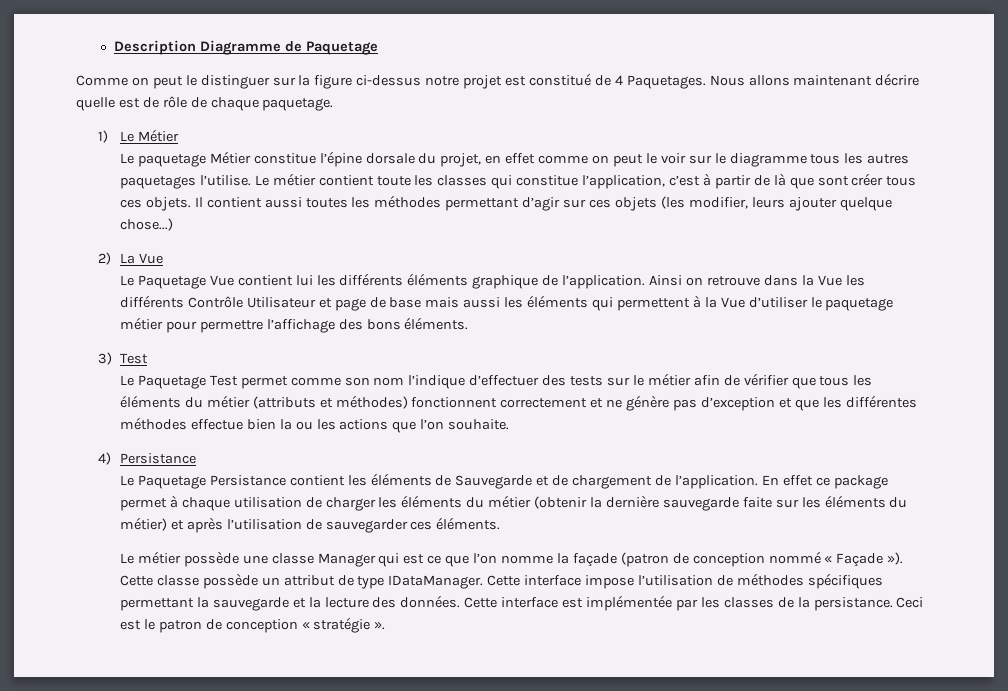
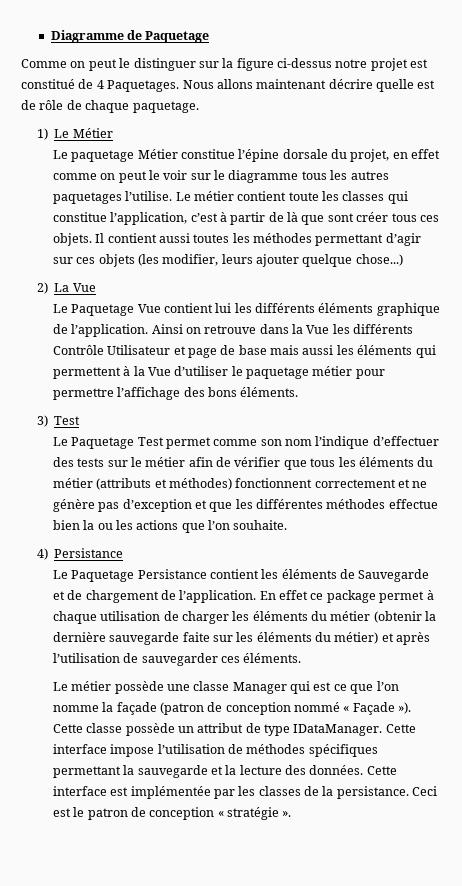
[113,40,196,55] Description -> (50, 36) none

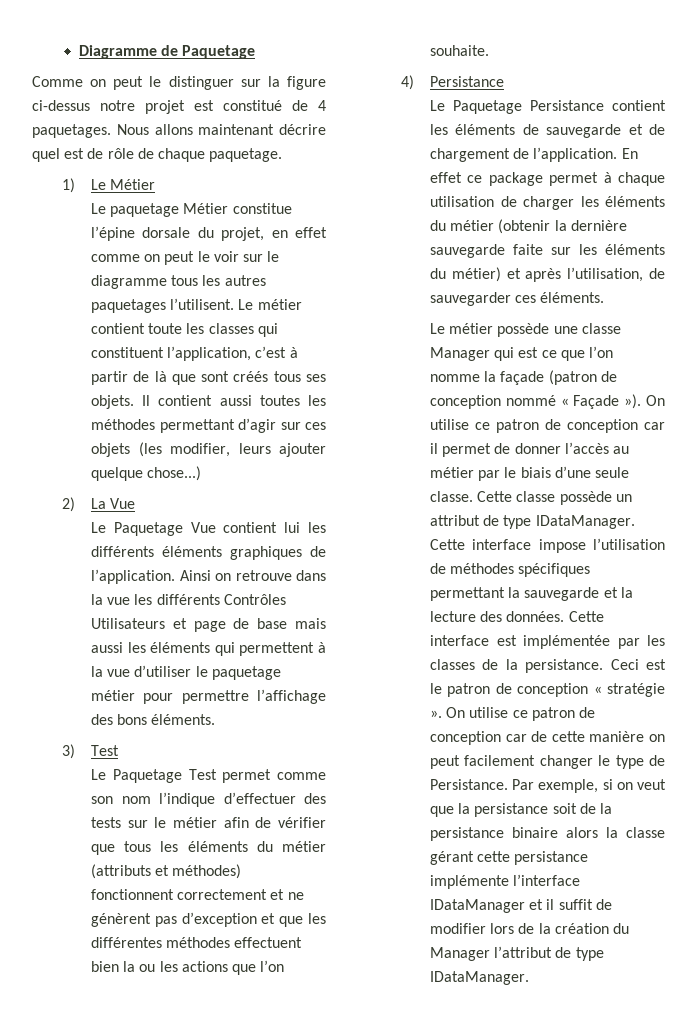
[107,80,180,92] Paquetages. -> [32,124,111,138] paquetages.
[376,79,414,92] quelle -> [32,148,60,162] quel
[125,191,173,201] l’utilise. -> [170,298,235,310] l’utilisent.
[52,212,107,222] constitue -> [90,347,164,358] constituent
[356,212,439,222] créer tous ces -> [233,371,326,382] créés tous ses
[376,303,440,316] graphique -> [229,546,302,560] graphiques
[306,324,414,334] [52,345,171,355] Vue les différents Contrôle Utilisateur -> [107,594,286,605] [90,618,165,629] vue les différents Contrôles Utilisateurs
[147,367,171,376] Vue -> [107,669,131,677] vue
[52,499,95,512] génère -> [90,913,151,927] génèrent
[388,499,438,509] effectue -> [234,937,303,948] effectuent
[358,569,430,582] Sauvegarde -> [546,124,622,138] sauvegarde
[52,653,120,663] l’utilisation -> [567,267,644,282] l’utilisation,
(412, 708) none -> [646,395,665,406] [429,419,665,433] [429,442,629,457] [429,466,629,481] [429,491,473,502] On utilise ce patron de conception car il permet de donner l’accès au métier par le biais d’une seule classe.
(292, 814) none -> [446,707,595,721] [429,731,665,745] [429,755,665,769] [429,779,666,793] [429,803,612,817] [429,827,665,841] [429,851,589,865] [429,874,581,889] [429,899,612,913] [429,923,629,934] [429,946,604,961] [429,971,529,985] On utilise ce patron de conception car de cette manière on peut facilement changer le type de Persistance. Par exemple, si on veut que la persistance soit de la persistance binaire alors la classe gérant cette persistance implémente l’interface IDataManager et il suffit de modifier lors de la création du Manager l’attribut de type IDataManager.

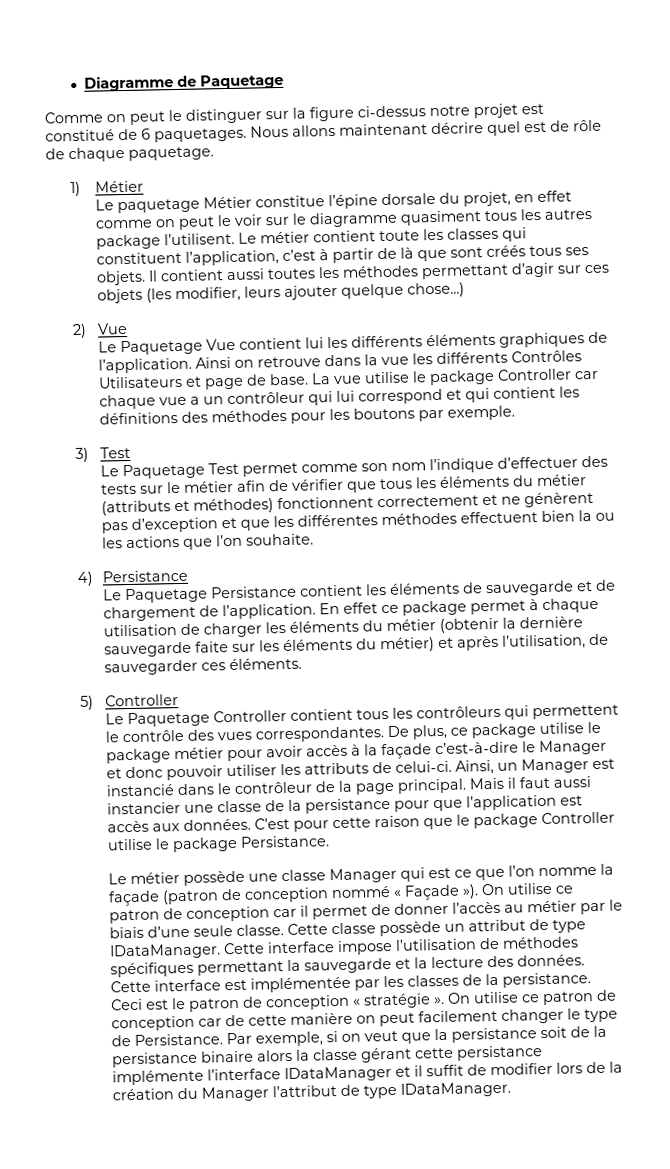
[318,100,326,111] 4 -> [141,128,151,140] 6
[90,179,106,190] Le -> (82, 189) none
(167, 282) none -> [399,210,482,226] quasiment
[90,299,166,313] paquetages -> [95,234,161,250] package
[90,498,106,509] La -> (88, 331) none
[257,618,326,629] [90,642,326,656] [90,665,281,680] [90,689,326,704] [90,714,216,725] base mais aussi les éléments qui permettent à la vue d’utiliser le paquetage métier pour permettre l’affichage des bons éléments. -> [268,368,599,386] [98,386,580,410] [98,405,515,425] base. La vue utilise le package Controller car chaque vue a un contrôleur qui lui correspond et qui contient les définitions des méthodes pour les boutons par exemple.
(605, 297) none -> [80,694,179,710] [104,704,619,728] [104,721,601,743] [105,739,607,764] [105,758,615,781] [105,776,591,797] [106,794,583,815] [106,811,615,833] [106,835,330,853] // 5) Controller // Le Paquetage Controller contient tous les contrôleurs qui permettent le contrôle des vues correspondantes. De plus, ce package utilise le package métier pour avoir accès à la façade c’est-à-dire le Manager et donc pouvoir utiliser les attributs de celui-ci. Ainsi, un Manager est instancié dans le contrôleur de la page principal. Mais il faut aussi instancier une classe de la persistance pour que l’application est accès aux données. C’est pour cette raison que le package Controller utilise le package Persistance.

